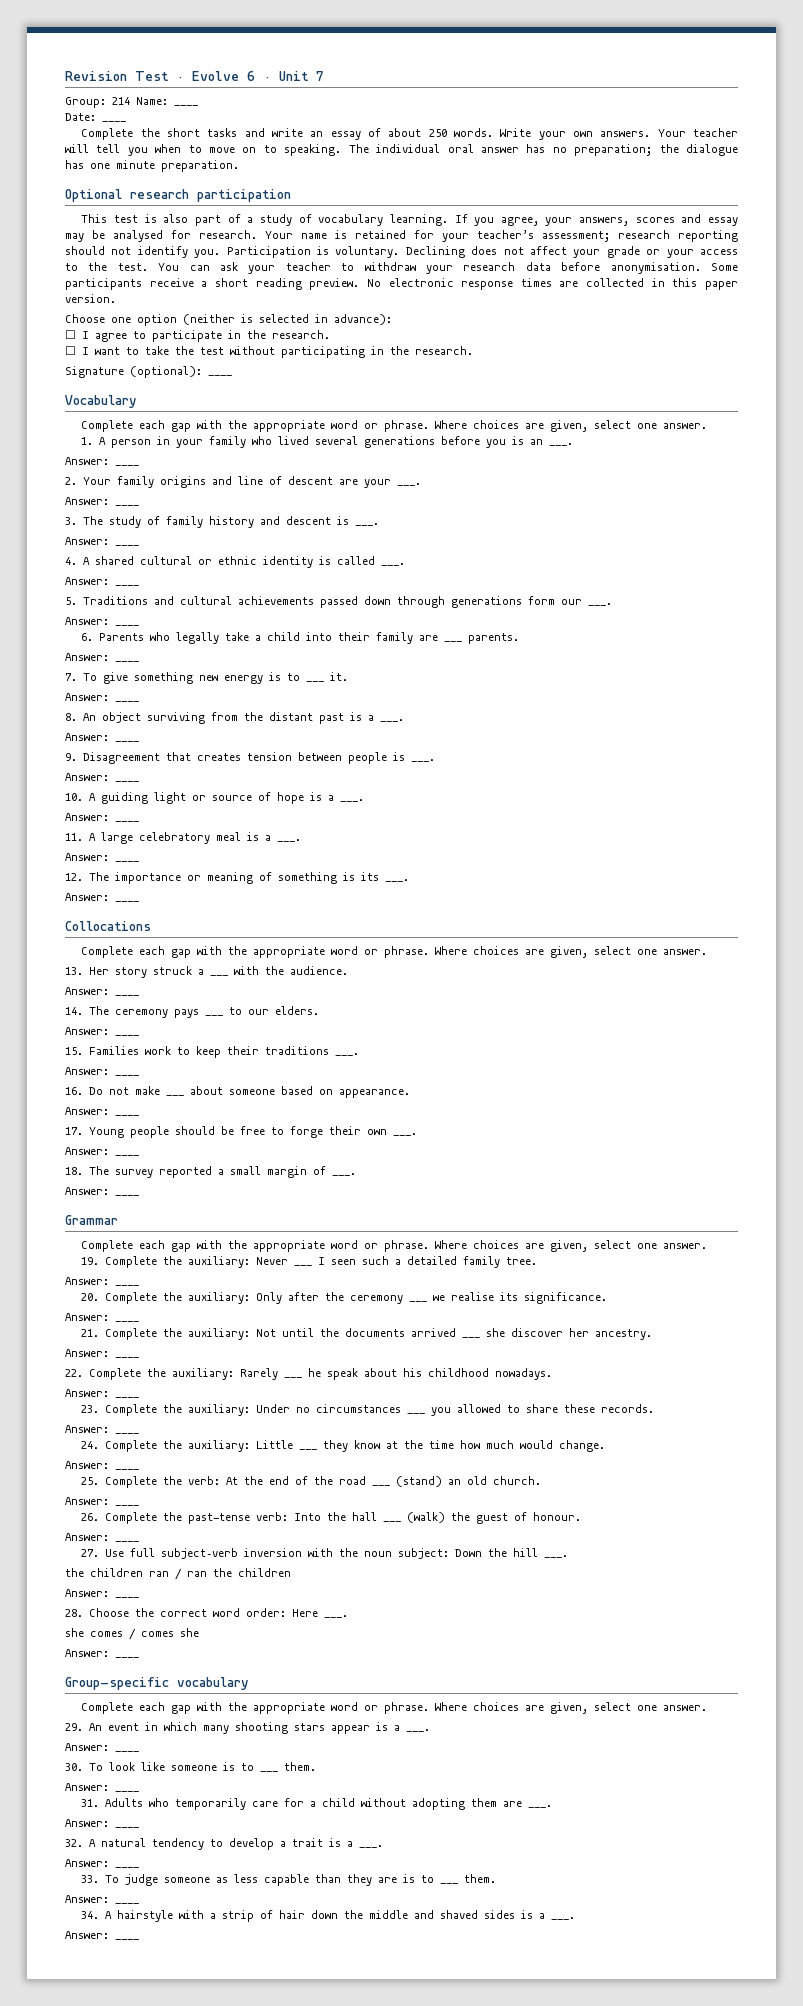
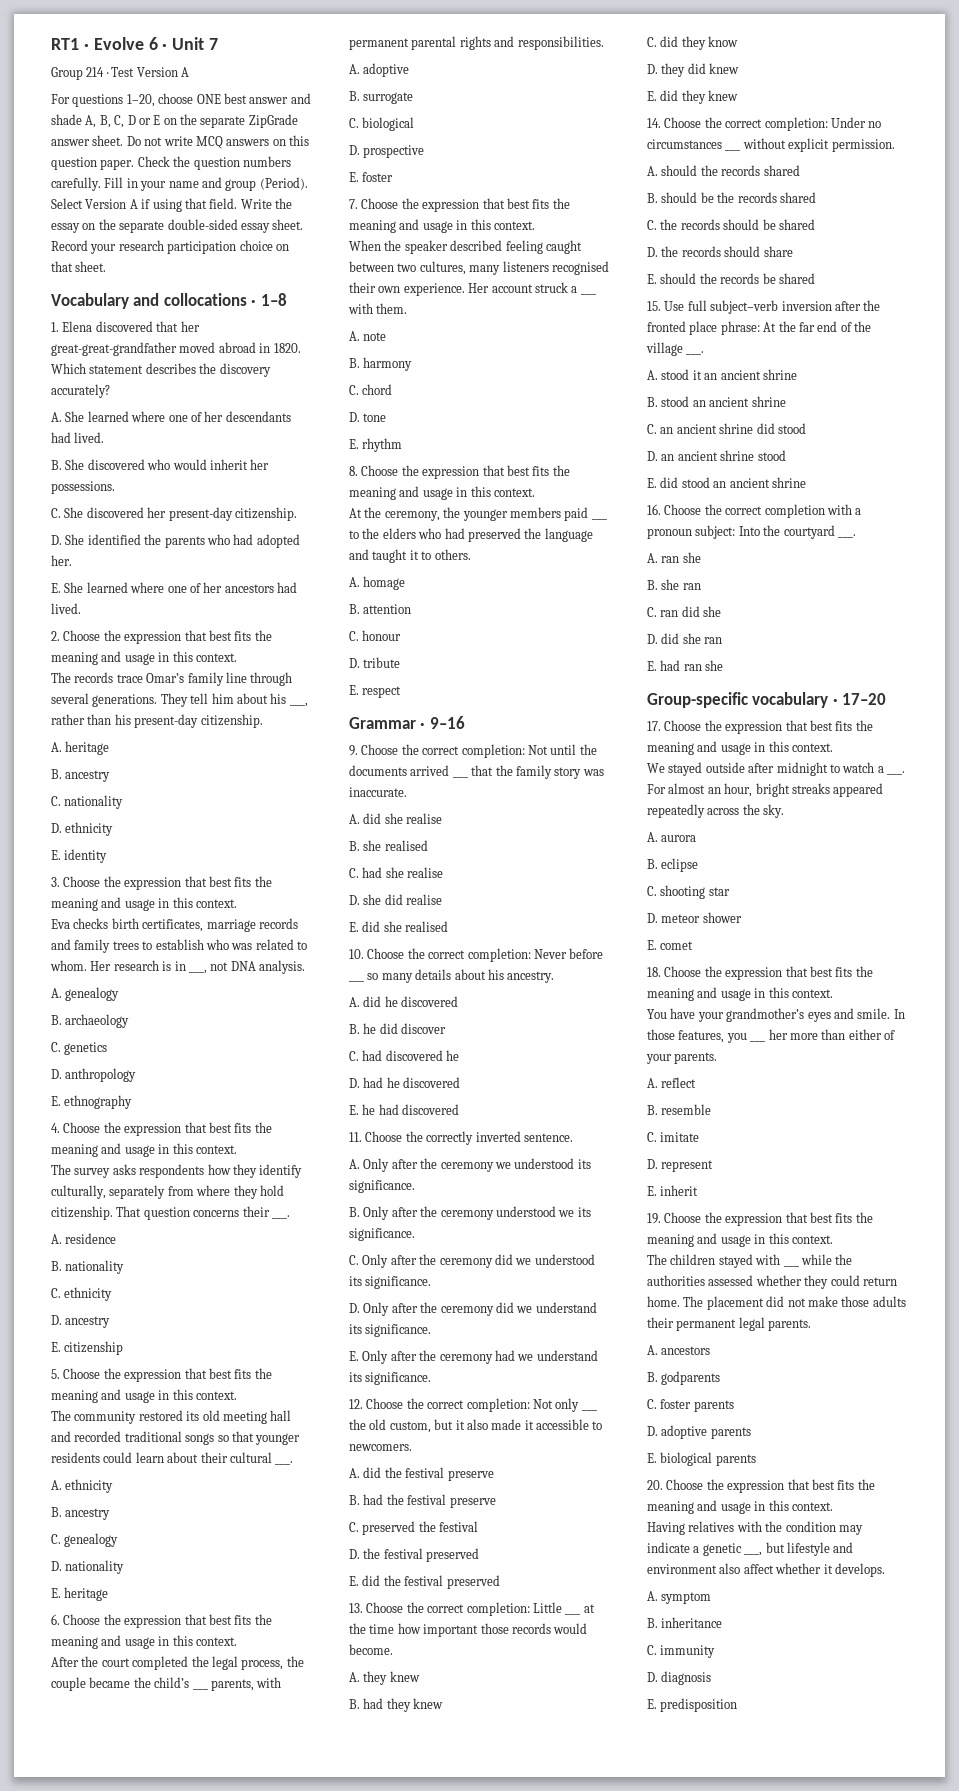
[65,71,169,81] Revision Test -> [51,38,79,50] RT1
[65,97,168,108] [174,105,198,106] [65,113,96,121] [102,121,126,122] [81,128,738,140] [65,144,738,156] [65,160,239,172] [65,189,291,202] [81,214,738,226] [65,230,738,242] [65,246,738,258] [65,262,738,274] [65,278,738,290] [65,294,116,303] [65,314,392,326] [65,330,330,342] [65,346,473,358] [65,366,232,378] [65,395,137,408] [81,420,708,432] [81,436,574,448] [65,457,109,465] [115,465,139,466] [65,476,421,488] [65,497,109,505] [115,505,139,506] [65,516,379,528] [65,537,109,545] [115,545,139,546] [65,556,405,568] [65,577,109,585] [115,585,139,586] [65,596,612,608] [65,617,109,625] [115,625,139,626] [81,632,439,644] [444,633,520,644] [65,653,109,661] [115,661,139,662] [65,672,300,684] [306,681,324,682] [330,672,348,681] [65,693,109,701] [115,701,139,702] [65,712,404,724] [65,733,109,741] [115,741,139,742] [65,752,435,764] [65,773,109,781] [115,781,139,782] [65,792,364,804] [65,813,109,821] [115,821,139,822] [65,832,301,844] [65,853,109,861] [115,861,139,862] [65,872,409,884] [65,893,109,901] [115,901,139,902] [65,921,151,931] [81,946,708,958] [65,966,204,978] [210,975,228,976] [234,966,348,975] [65,987,109,995] [115,995,139,996] [65,1006,223,1018] [229,1006,319,1015] [65,1027,109,1035] [115,1035,139,1036] [65,1046,359,1058] [65,1067,109,1075] [115,1075,139,1076] [65,1086,160,1095] [166,1095,184,1096] [190,1086,410,1098] [65,1107,109,1115] [115,1115,139,1116] [65,1126,417,1138] [65,1147,109,1155] [115,1155,139,1156] [65,1166,356,1178] [65,1187,109,1195] [115,1195,139,1196] [65,1215,118,1225] [81,1240,708,1252] [81,1256,289,1268] [294,1265,313,1266] [318,1256,538,1268] [65,1277,109,1285] [115,1285,139,1286] [81,1292,428,1304] [433,1292,608,1304] [65,1313,109,1321] [115,1321,139,1322] [81,1328,251,1340] Group: 214 Name: ____ // Date: ____ // Complete the short tasks and write an essay of about 250 words. Write your own answers. Your teacher will tell you when to move on to speaking. The individual oral answer has no preparation; the dialogue has one minute preparation. // Optional research participation // This test is also part of a study of vocabulary learning. If you agree, your answers, scores and essay may be analysed for research. Your name is retained for your teacher’s assessment; research reporting should not identify you. Participation is voluntary. Declining does not affect your grade or your access to the test. You can ask your teacher to withdraw your research data before anonymisation. Some participants receive a short reading preview. No electronic response times are collected in this paper version. // Choose one option (neither is selected in advance): // ☐ I agree to participate in the research. // ☐ I want to take the test without participating in the research. // Signature (optional): ____ // Vocabulary // Complete each gap with the appropriate word or phrase. Where choices are given, select one answer. // 1. A person in your family who lived several generations before you is an ___. // Answer: ____ // 2. Your family origins and line of descent are your ___. // Answer: ____ // 3. The study of family history and descent is ___. // Answer: ____ // 4. A shared cultural or ethnic identity is called ___. // Answer: ____ // 5. Traditions and cultural achievements passed down through generations form our ___. // Answer: ____ // 6. Parents who legally take a child into their family are ___ parents. // Answer: ____ // 7. To give something new energy is to ___ it. // Answer: ____ // 8. An object surviving from the distant past is a ___. // Answer: ____ // 9. Disagreement that creates tension between people is ___. // Answer: ____ // 10. A guiding light or source of hope is a ___. // Answer: ____ // 11. A large celebratory meal is a ___. // Answer: ____ // 12. The importance or meaning of something is its ___. // Answer: ____ // Collocations // Complete each gap with the appropriate word or phrase. Where choices are given, select one answer. // 13. Her story struck a ___ with the audience. // Answer: ____ // 14. The ceremony pays ___ to our elders. // Answer: ____ // 15. Families work to keep their traditions ___. // Answer: ____ // 16. Do not make ___ about someone based on appearance. // Answer: ____ // 17. Young people should be free to forge their own ___. // Answer: ____ // 18. The survey reported a small margin of ___. // Answer: ____ // Grammar // Complete each gap with the appropriate word or phrase. Where choices are given, select one answer. // 19. Complete the auxiliary: Never ___ I seen such a detailed family tree. // Answer: ____ // 20. Complete the auxiliary: Only after the ceremony ___ we realise its significance. // Answer: ____ // 21. Complete the auxiliary: -> [51,67,189,80] [51,93,311,107] [51,114,298,128] [51,135,309,149] [51,156,291,170] [51,177,308,191] [51,198,292,212] [51,219,304,233] [51,240,289,254] [51,261,107,272] [51,293,287,309] [51,321,200,332] [51,342,301,356] [51,363,271,377] [51,384,110,398] [51,411,291,422] [51,432,105,443] [51,459,270,470] [51,481,115,494] [51,507,297,521] [51,534,300,548] [51,555,72,566] [51,582,297,593] [51,603,81,614] [51,630,272,644] [51,651,237,665] [51,672,293,686] [51,693,308,707] [51,714,263,728] [51,741,110,755] [51,769,111,782] [51,795,124,809] [51,822,114,836] [51,849,108,863] [51,876,272,890] [51,897,237,911] [51,918,298,932] [51,939,307,953] [50,960,305,974] [51,987,120,1001] [51,1014,130,1028] [51,1042,108,1055] [51,1068,137,1082] [51,1095,133,1109] [51,1122,272,1136] [51,1143,237,1157] [51,1164,303,1178] [51,1185,284,1199] [51,1206,290,1220] [51,1233,117,1244] [51,1260,125,1274] [51,1287,113,1301] [51,1315,111,1328] [51,1341,124,1355] [51,1368,272,1382] [51,1389,237,1403] [51,1410,292,1424] [51,1431,301,1445] [51,1452,294,1465] [51,1479,114,1493] [51,1507,111,1520] [51,1533,119,1547] [51,1560,125,1574] [51,1587,109,1601] [51,1614,272,1628] [51,1635,237,1649] [51,1656,304,1670] [51,1677,190,1691] [192,1677,282,1691] [349,36,604,50] [349,63,410,77] [349,91,414,104] [349,117,415,131] [349,145,425,158] [349,172,394,182] [349,198,570,212] [349,219,535,233] [349,240,582,254] [349,261,609,275] [349,282,578,296] [580,293,596,295] [348,303,408,314] [349,331,387,341] [349,357,413,371] [349,384,393,395] [349,412,387,422] [349,438,403,452] [349,465,570,479] [349,486,535,500] [349,507,607,521] [349,528,593,542] [349,549,471,563] [349,576,406,590] [349,604,412,614] [349,630,402,641] [349,657,401,668] [349,685,402,698] [349,716,465,729] [349,744,525,758] Group 214 · Test Version A // For questions 1–20, choose ONE best answer and shade A, B, C, D or E on the separate ZipGrade answer sheet. Do not write MCQ answers on this question paper. Check the question numbers carefully. Fill in your name and group (Period). Select Version A if using that field. Write the essay on the separate double-sided essay sheet. Record your research participation choice on that sheet. // Vocabulary and collocations · 1–8 // 1. Elena discovered that her great-great-grandfather moved abroad in 1820. Which statement describes the discovery accurately? // A. She learned where one of her descendants had lived. // B. She discovered who would inherit her possessions. // C. She discovered her present-day citizenship. // D. She identified the parents who had adopted her. // E. She learned where one of her ancestors had lived. // 2. Choose the expression that best fits the meaning and usage in this context. // The records trace Omar’s family line through several generations. They tell him about his ___, rather than his present-day citizenship. // A. heritage // B. ancestry // C. nationality // D. ethnicity // E. identity // 3. Choose the expression that best fits the meaning and usage in this context. // Eva checks birth certificates, marriage records and family trees to establish who was related to whom. Her research is in ___, not DNA analysis. // A. genealogy // B. archaeology // C. genetics // D. anthropology // E. ethnography // 4. Choose the expression that best fits the meaning and usage in this context. // The survey asks respondents how they identify culturally, separately from where they hold citizenship. That question concerns their ___. // A. residence // B. nationality // C. ethnicity // D. ancestry // E. citizenship // 5. Choose the expression that best fits the meaning and usage in this context. // The community restored its old meeting hall and recorded traditional songs so that younger residents could learn about their cultural ___. // A. ethnicity // B. ancestry // C. genealogy // D. nationality // E. heritage // 6. Choose the expression that best fits the meaning and usage in this context. // After the court completed the legal process, the couple became the child’s ___ parents, with permanent parental rights and responsibilities. // A. adoptive // B. surrogate // C. biological // D. prospective // E. foster // 7. Choose the expression that best fits the meaning and usage in this context. // When the speaker described feeling caught between two cultures, many listeners recognised their own experience. Her account struck a ___ with them. // A. note // B. harmony // C. chord // D. tone // E. rhythm // 8. Choose the expression that best fits the meaning and usage in this context. // At the ceremony, the younger members paid ___ to the elders who had preserved the language and taught it to others. // A. homage // B. attention // C. honour // D. tribute // E. respect // Grammar · 9–16 // 9. Choose the correct completion:
[486,1328,653,1340] [65,1349,109,1357] [115,1357,139,1358] [65,1368,302,1380] [308,1368,552,1380] [65,1389,109,1397] [115,1397,139,1398] [81,1404,402,1416] [407,1404,655,1416] [65,1425,109,1433] [115,1433,139,1434] [81,1440,294,1452] [299,1440,606,1452] [65,1461,109,1469] [115,1469,139,1470] [81,1476,367,1488] [372,1476,542,1487] [65,1497,109,1505] [115,1505,139,1506] [81,1512,378,1524] [383,1512,582,1524] [65,1533,109,1541] [115,1541,139,1542] [81,1548,569,1559] [65,1568,291,1580] [65,1589,109,1597] [115,1597,139,1598] [65,1608,348,1618] [65,1628,199,1640] [65,1649,109,1657] [115,1657,139,1658] [65,1677,249,1690] [81,1702,708,1714] [65,1722,430,1734] [65,1743,109,1751] [115,1751,139,1752] [65,1762,254,1771] [260,1771,278,1772] [284,1762,316,1771] [65,1783,109,1791] [115,1791,139,1792] [81,1798,553,1810] [65,1819,109,1827] [115,1827,139,1828] [65,1838,383,1850] [65,1859,109,1867] [115,1867,139,1868] [81,1874,435,1886] [440,1883,459,1884] [464,1874,497,1883] [65,1895,109,1903] [115,1903,139,1904] [81,1910,576,1922] [65,1931,109,1939] [115,1939,139,1940] she discover her ancestry. // Answer: ____ // 22. Complete the auxiliary: Rarely ___ he speak about his childhood nowadays. // Answer: ____ // 23. Complete the auxiliary: Under no circumstances ___ you allowed to share these records. // Answer: ____ // 24. Complete the auxiliary: Little ___ they know at the time how much would change. // Answer: ____ // 25. Complete the verb: At the end of the road ___ (stand) an old church. // Answer: ____ // 26. Complete the past-tense verb: Into the hall ___ (walk) the guest of honour. // Answer: ____ // 27. Use full subject–verb inversion with the noun subject: Down the hill ___. // the children ran / ran the children // Answer: ____ // 28. Choose the correct word order: Here ___. // she comes / comes she // Answer: ____ // Group-specific vocabulary // Complete each gap with the appropriate word or phrase. Where choices are given, select one answer. // 29. An event in which many shooting stars appear is a ___. // Answer: ____ // 30. To look like someone is to ___ them. // Answer: ____ // 31. Adults who temporarily care for a child without adopting them are ___. // Answer: ____ // 32. A natural tendency to develop a trait is a ___. // Answer: ____ // 33. To judge someone as less capable than they are is to ___ them. // Answer: ____ // 34. A hairstyle with a strip of hair down the middle and shaved sides is a ___. // Answer: ____ -> [471,765,604,779] [349,787,407,797] [349,813,443,824] [349,840,428,851] [349,867,444,878] [349,894,443,905] [349,921,449,932] [349,948,604,962] [349,980,364,982] [367,969,555,983] [349,996,459,1007] [349,1023,447,1034] [349,1050,460,1061] [349,1077,461,1088] [349,1104,460,1115] [349,1131,573,1145] [349,1158,591,1172] [349,1180,415,1193] [349,1206,591,1220] [349,1228,415,1241] [349,1254,595,1268] [349,1276,432,1289] [349,1302,597,1316] [349,1324,432,1337] [349,1350,598,1364] [349,1372,432,1385] [349,1398,597,1412] [349,1419,603,1433] [349,1444,412,1451] [349,1467,494,1481] [349,1494,496,1508] [349,1521,479,1535] [349,1548,480,1562] [349,1575,500,1589] [349,1602,562,1616] [565,1613,581,1615] [583,1604,595,1613] [349,1623,588,1637] [349,1644,393,1655] [349,1671,420,1685] [349,1698,444,1712] [647,36,739,50] [647,63,740,77] [647,90,739,104] [647,117,882,131] [647,139,722,149] [725,149,741,151] [742,138,895,152] [647,165,800,176] [647,192,816,203] [647,219,815,230] [647,246,793,257] [647,273,815,284] [647,300,881,314] [647,321,871,335] [646,342,705,356] [647,369,797,380] [647,396,786,407] [647,423,806,434] [647,450,786,461] [647,477,806,488] [647,504,862,518] [647,525,856,539] [647,552,701,563] [647,579,701,590] [647,606,722,617] [647,633,723,644] [647,660,724,671] [647,692,887,708] [647,720,873,734] [647,741,833,755] [647,762,905,776] [647,783,884,797] [647,804,785,818] [647,832,697,842] [647,858,699,872] [647,885,730,899] [647,912,742,923] [647,940,694,950] [647,966,873,980] [647,987,833,1001] [647,1008,905,1022] [647,1029,766,1043] [768,1029,895,1040] [646,1052,718,1064] [647,1077,697,1088] [647,1104,712,1115] [647,1132,700,1142] [647,1159,714,1172] [647,1185,699,1196] [647,1212,873,1226] [647,1233,833,1247] [647,1254,781,1268] [783,1265,799,1267] [800,1254,853,1265] [647,1275,897,1289] [647,1296,906,1310] [647,1317,812,1331] [647,1345,711,1355] [647,1371,721,1385] [647,1399,734,1412] [647,1425,751,1439] [647,1452,756,1466] [647,1479,875,1493] [647,1500,833,1514] [647,1521,863,1535] [647,1542,854,1556] [647,1563,885,1577] [647,1591,712,1604] [647,1617,723,1628] [647,1645,716,1658] [647,1671,712,1685] [647,1698,738,1712] that the family story was inaccurate. // A. did she realise // B. she realised // C. had she realise // D. she did realise // E. did she realised // 10. Choose the correct completion: Never before ___ so many details about his ancestry. // A. did he discovered // B. he did discover // C. had discovered he // D. had he discovered // E. he had discovered // 11. Choose the correctly inverted sentence. // A. Only after the ceremony we understood its significance. // B. Only after the ceremony understood we its significance. // C. Only after the ceremony did we understood its significance. // D. Only after the ceremony did we understand its significance. // E. Only after the ceremony had we understand its significance. // 12. Choose the correct completion: Not only ___ the old custom, but it also made it accessible to newcomers. // A. did the festival preserve // B. had the festival preserve // C. preserved the festival // D. the festival preserved // E. did the festival preserved // 13. Choose the correct completion: Little ___ at the time how important those records would become. // A. they knew // B. had they knew // C. did they know // D. they did knew // E. did they knew // 14. Choose the correct completion: Under no circumstances ___ without explicit permission. // A. should the records shared // B. should be the records shared // C. the records should be shared // D. the records should share // E. should the records be shared // 15. Use full subject–verb inversion after the fronted place phrase: At the far end of the village ___. // A. stood it an ancient shrine // B. stood an ancient shrine // C. an ancient shrine did stood // D. an ancient shrine stood // E. did stood an ancient shrine // 16. Choose the correct completion with a pronoun subject: Into the courtyard ___. // A. ran she // B. she ran // C. ran did she // D. did she ran // E. had ran she // Group-specific vocabulary · 17–20 // 17. Choose the expression that best fits the meaning and usage in this context. // We stayed outside after midnight to watch a ___. For almost an hour, bright streaks appeared repeatedly across the sky. // A. aurora // B. eclipse // C. shooting star // D. meteor shower // E. comet // 18. Choose the expression that best fits the meaning and usage in this context. // You have your grandmother’s eyes and smile. In those features, you ___ her more than either of your parents. // A. reflect // B. resemble // C. imitate // D. represent // E. inherit // 19. Choose the expression that best fits the meaning and usage in this context. // The children stayed with ___ while the authorities assessed whether they could return home. The placement did not make those adults their permanent legal parents. // A. ancestors // B. godparents // C. foster parents // D. adoptive parents // E. biological parents // 20. Choose the expression that best fits the meaning and usage in this context. // Having relatives with the condition may indicate a genetic ___, but lifestyle and environment also affect whether it develops. // A. symptom // B. inheritance // C. immunity // D. diagnosis // E. predisposition

